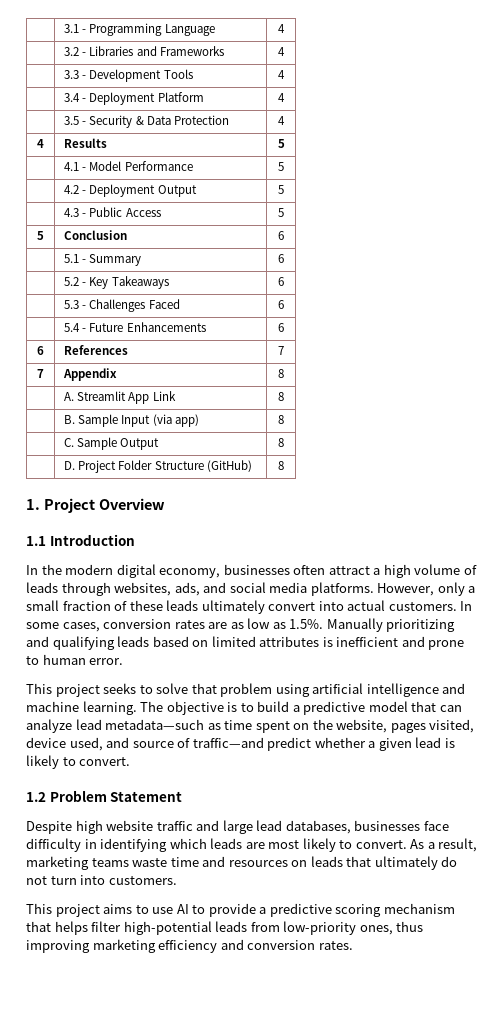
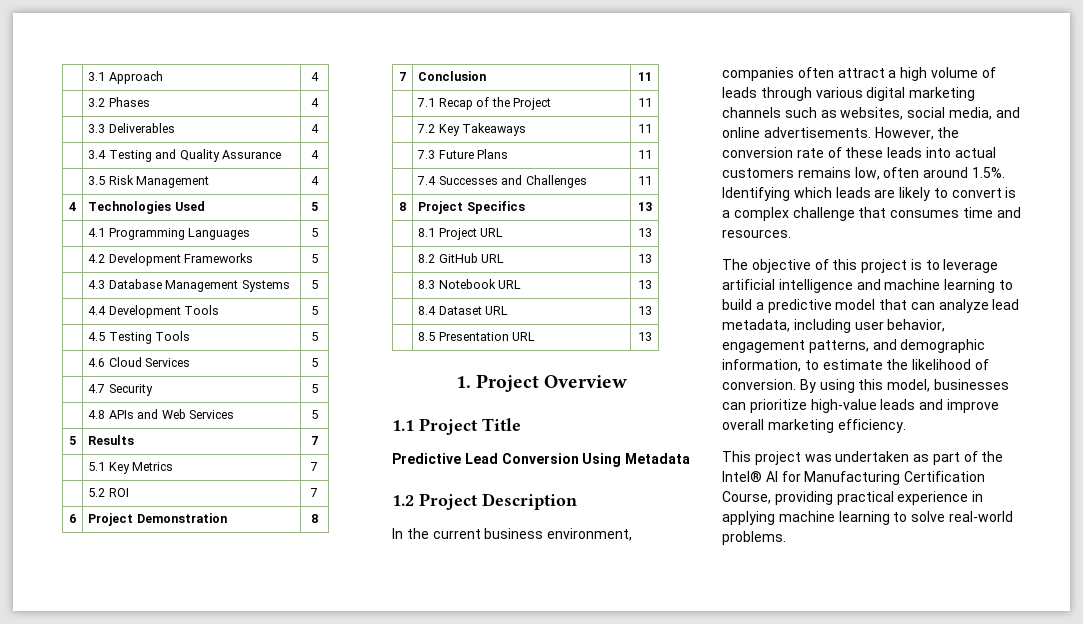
[82,23,215,36] - Programming Language -> [108,71,163,84] Approach
[82,46,224,56] - Libraries and Frameworks -> [108,97,150,107] Phases
[82,69,193,82] - Development Tools -> [108,123,175,133] Deliverables
[82,92,204,105] [278,93,285,102] [64,115,229,128] - Deployment Platform | 4 // | 3.5 - Security & Data Protection -> [108,149,281,162] [311,150,319,159] [88,175,210,188] Testing and Quality Assurance | 4 // | 3.5 Risk Management
[64,138,108,148] Results -> [88,201,205,214] Technologies Used
[82,161,193,171] - Model Performance -> [108,228,251,240] Programming Languages
[82,184,197,197] - Deployment Output -> [108,253,254,266] Development Frameworks
[82,207,161,217] - Public Access -> [108,279,290,292] [311,280,318,289] [88,305,220,318] [311,306,318,315] [88,331,191,344] [311,332,318,341] [88,357,191,367] [311,358,318,367] [88,384,153,396] [311,384,318,393] [88,409,234,419] Database Management Systems | 5 // | 4.4 Development Tools | 5 // | 4.5 Testing Tools | 5 // | 4.6 Cloud Services | 5 // | 4.7 Security | 5 // | 4.8 APIs and Web Services
[64,230,128,240] [278,231,284,240] Conclusion | 6 -> [88,435,135,445] [311,436,318,445] Results | 7
[82,254,142,266] [278,254,284,263] [64,276,169,289] [278,277,284,286] [64,299,180,312] [278,300,284,309] [64,322,206,332] [278,323,284,332] [37,346,44,355] [64,345,129,355] [278,346,284,355] [37,369,44,378] [63,368,118,381] [278,369,284,378] [64,391,176,404] [278,392,284,401] [64,414,199,427] [278,415,284,424] [64,437,160,450] [278,438,284,447] [64,460,252,473] [278,461,284,470] [26,498,165,513] [26,534,135,546] [26,564,290,578] - Summary | 6 // | 5.2 - Key Takeaways | 6 // | 5.3 - Challenges Faced | 6 // | 5.4 - Future Enhancements | 6 // 6 | References | 7 // 7 | Appendix | 8 // | A. Streamlit App Link | 8 // | B. Sample Input (via app) | 8 // | C. Sample Output | 8 // | D. Project Folder Structure (GitHub) | 8 // 1. Project Overview // 1.1 Introduction // In the modern digital economy, businesses -> [108,462,174,474] [310,462,318,471] [88,488,129,497] [310,488,318,497] [69,514,76,523] [88,513,227,526] [311,514,318,523] [399,72,406,81] [418,71,487,81] [637,72,652,81] [417,97,551,110] [637,98,652,107] [417,123,527,136] [637,124,652,133] [417,149,509,159] [637,150,652,159] [417,175,587,188] [637,176,652,185] [399,202,406,211] [418,201,525,214] [637,202,652,211] [418,228,504,240] [637,228,652,237] [418,253,505,263] [637,254,652,263] [418,279,522,289] [637,280,652,289] [418,306,509,315] [637,306,652,315] [418,332,536,341] [637,332,652,341] [455,374,628,392] [392,418,521,435] [392,453,691,467] [392,493,577,510] [392,528,633,541] [722,67,794,81] Key Metrics | 7 // | 5.2 ROI | 7 // 6 | Project Demonstration | 8 // 7 | Conclusion | 11 // | 7.1 Recap of the Project | 11 // | 7.2 Key Takeaways | 11 // | 7.3 Future Plans | 11 // | 7.4 Successes and Challenges | 11 // 8 | Project Specifics | 13 // | 8.1 Project URL | 13 // | 8.2 GitHub URL | 13 // | 8.3 Notebook URL | 13 // | 8.4 Dataset URL | 13 // | 8.5 Presentation URL | 13 // 1. Project Overview // 1.1 Project Title // Predictive Lead Conversion Using Metadata // 1.2 Project Description // In the current business environment, companies
[114,582,476,596] [26,600,473,614] [26,618,456,632] [26,636,465,650] [26,654,124,665] [26,683,466,697] [26,701,238,715] websites, ads, and social media platforms. However, only a small fraction of these leads ultimately convert into actual customers. In some cases, conversion rates are as low as 1.5%. Manually prioritizing and qualifying leads based on limited attributes is inefficient and prone to human error. // This project seeks to solve that problem using artificial intelligence and machine learning. The objective is -> [815,87,976,101] [722,107,1020,120] [722,127,960,140] [722,147,996,158] [722,167,1005,180] [722,187,1017,201] [722,207,1021,221] [722,229,791,238] [722,259,999,273] [722,279,996,293] various digital marketing channels such as websites, social media, and online advertisements. However, the conversion rate of these leads into actual customers remains low, often around 1.5%. Identifying which leads are likely to convert is a complex challenge that consumes time and resources. // The objective of this project is to leverage artificial intelligence and machine learning
[105,719,475,733] [26,737,455,751] [26,755,131,769] [26,790,183,802] [26,820,449,834] [26,838,478,852] [26,856,458,870] [26,875,177,885] [26,903,455,917] [26,921,424,935] [26,939,353,953] metadata—such as time spent on the website, pages visited, device used, and source of traffic—and predict whether a given lead is likely to convert. // 1.2 Problem Statement // Despite high website traffic and large lead databases, businesses face difficulty in identifying which leads are most likely to convert. As a result, marketing teams waste time and resources on leads that ultimately do not turn into customers. // This project aims to use AI to provide a predictive scoring mechanism that helps filter high-potential leads from low-priority ones, thus improving marketing efficiency and conversion rates. -> [722,319,946,333] [722,339,986,353] [722,359,989,372] [722,379,1009,393] [722,399,999,413] [722,419,906,433] [722,451,1004,465] [722,471,986,485] [722,491,984,505] [722,511,1013,525] [722,531,786,545] metadata, including user behavior, engagement patterns, and demographic information, to estimate the likelihood of conversion. By using this model, businesses can prioritize high-value leads and improve overall marketing efficiency. // This project was undertaken as part of the Intel® AI for Manufacturing Certification Course, providing practical experience in applying machine learning to solve real-world problems.

